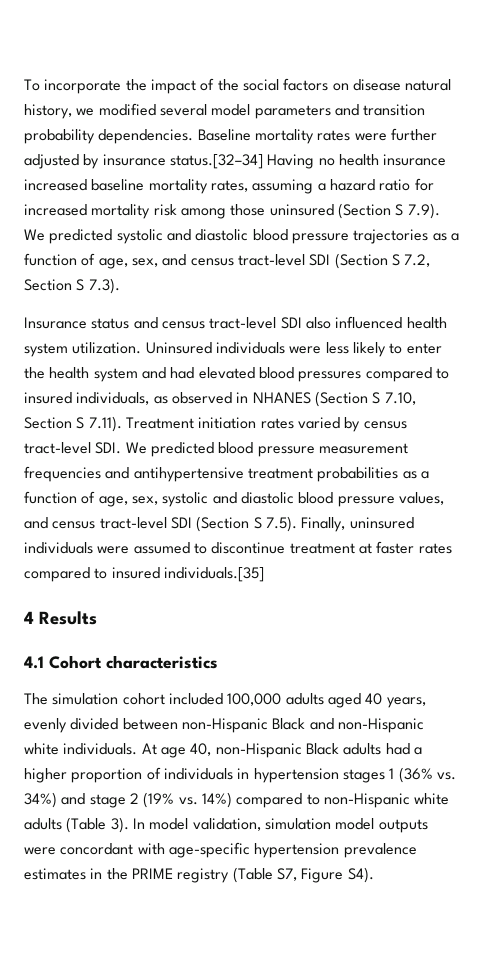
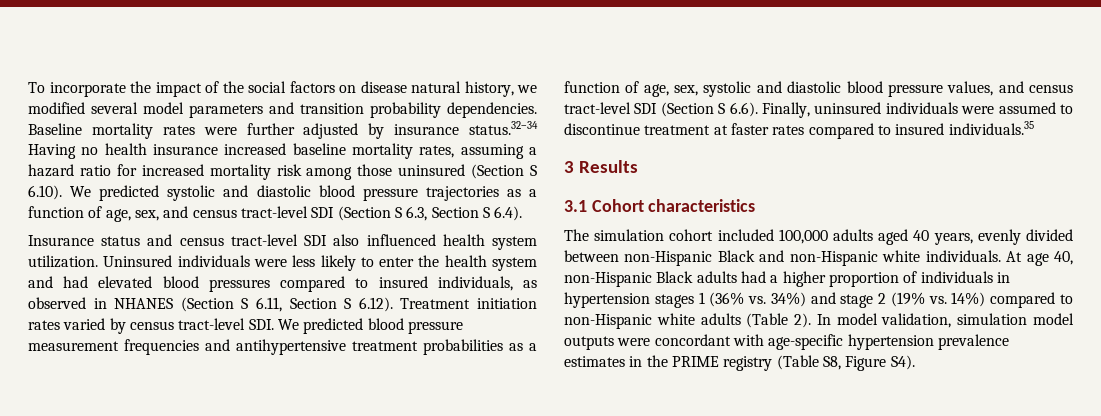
[169,154,263,169] status.[32–34] -> [469,121,538,135] status.32–34
[407,203,440,219] 7.9). -> [28,185,62,200] 6.10).
[404,254,431,267] [24,278,120,294] 7.2, Section S 7.3). -> [406,206,523,221] 6.3, Section S 6.4).
[384,392,416,405] [24,416,122,432] 7.10, Section S 7.11). -> [255,297,393,312] 6.11, Section S 6.12).
[265,516,297,532] 7.5). -> [729,102,758,117] 6.6).
[163,567,264,582] [24,611,34,624] individuals.[35] // 4 -> [948,121,1034,135] [564,161,574,173] individuals.35 // 3
[24,656,44,669] 4.1 -> [564,200,587,212] 3.1
[110,817,129,833] 3). -> [794,313,812,328] 2).
[276,868,297,881] S7, -> [822,356,841,370] S8,

